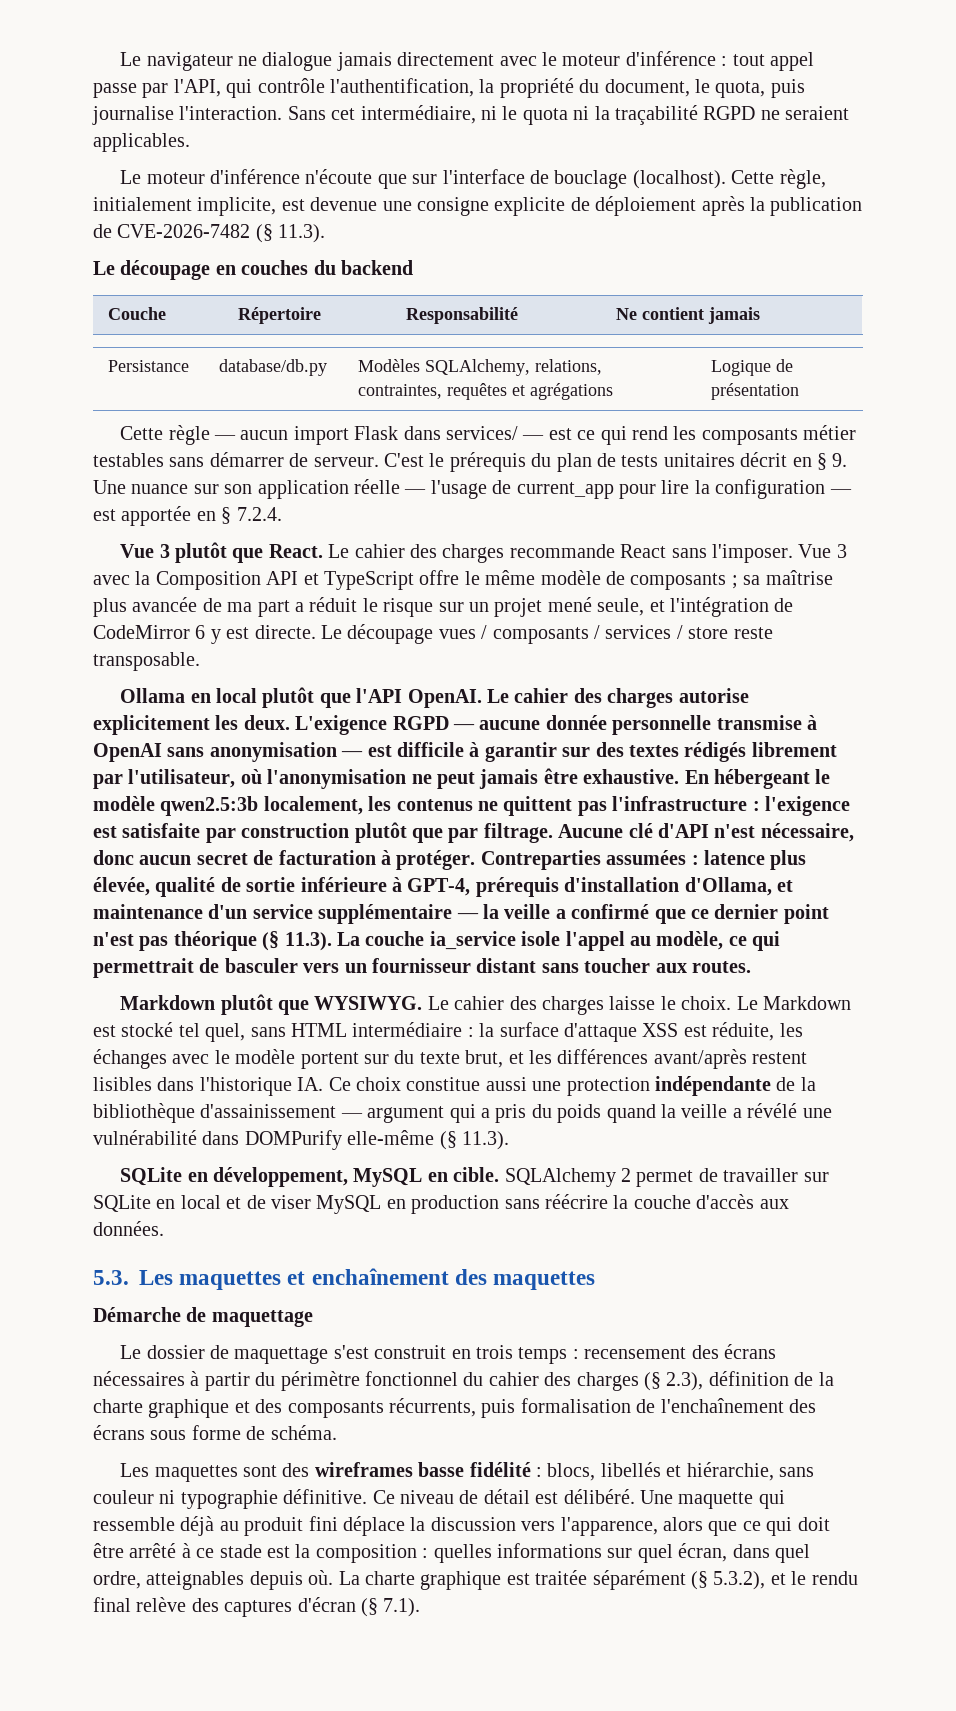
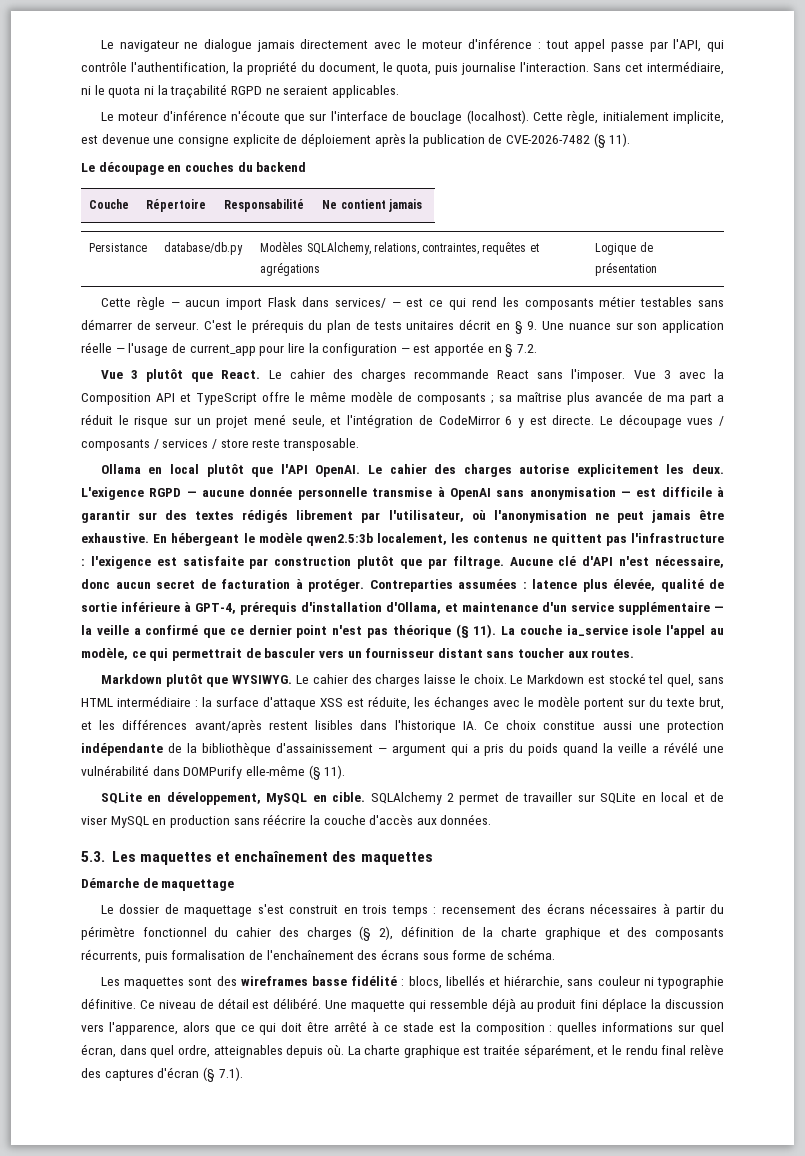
[278,224,326,243] 11.3). -> [609,133,631,147] 11).
[236,507,282,521] 7.2.4. -> [517,344,538,353] 7.2.
[284,932,332,951] 11.3). -> [473,624,497,638] 11).
[462,1131,509,1150] 11.3). -> [324,765,346,779] 11).
[666,1372,704,1391] 2.3), -> [379,926,394,940] 2),
[592,1570,766,1590] séparément (§ 5.3.2), -> [523,1044,594,1058] séparément,

